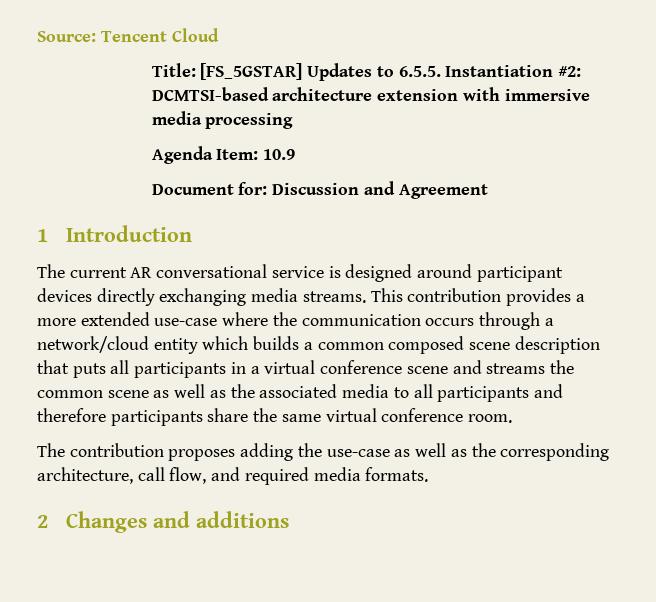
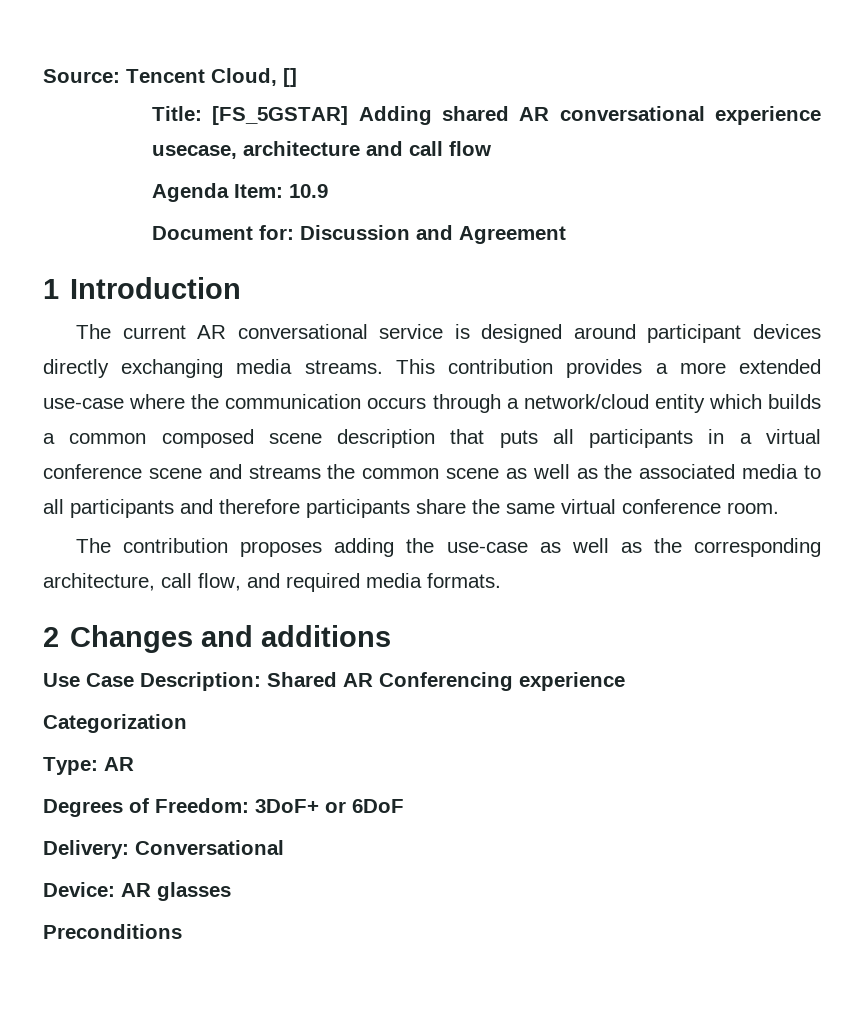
[172,28,219,42] Cloud -> [211,68,297,87] Cloud, []
[307,63,582,81] [151,87,590,101] [151,111,294,129] Updates to 6.5.5. Instantiation #2: DCMTSI-based architecture extension with immersive media processing -> [358,106,822,125] [151,141,491,159] Adding shared AR conversational experience usecase, architecture and call flow
(289, 519) none -> [43,672,625,691] [43,714,187,733] [43,757,134,775] [43,798,404,817] [43,840,284,859] [43,882,231,901] [43,924,182,939] // Use Case Description: Shared AR Conferencing experience // Categorization // Type: AR // Degrees of Freedom: 3DoF+ or 6DoF // Delivery: Conversational // Device: AR glasses // Preconditions

